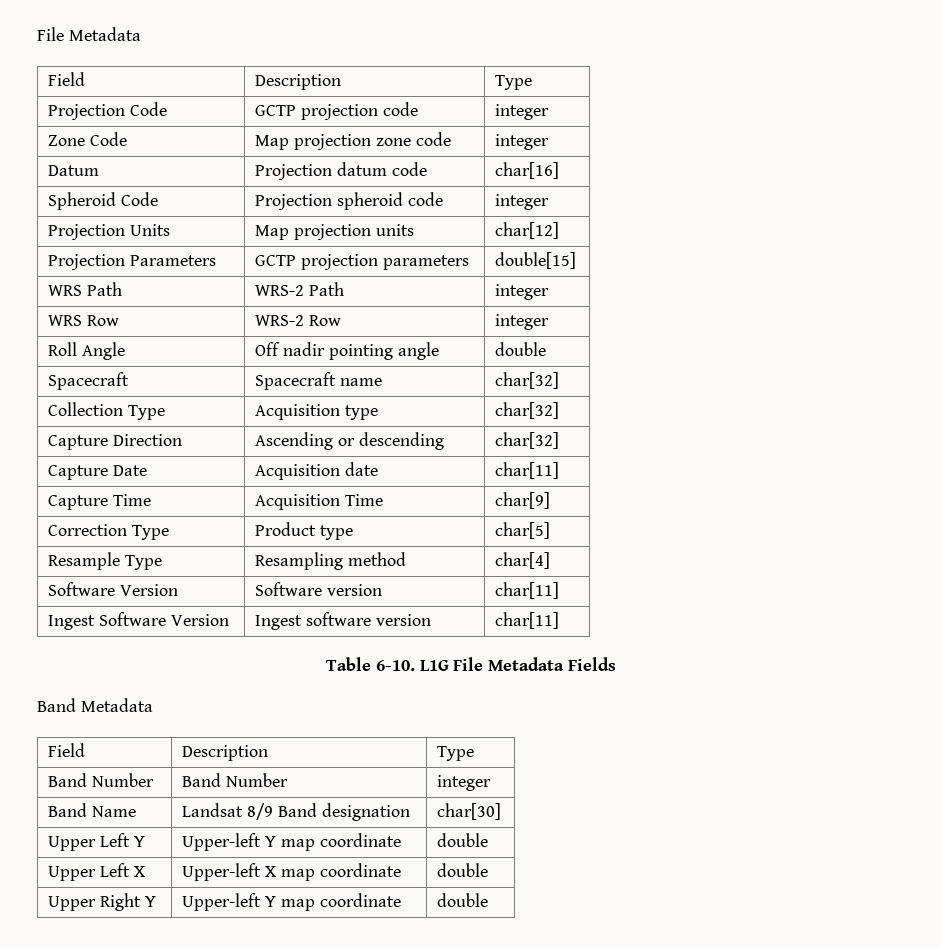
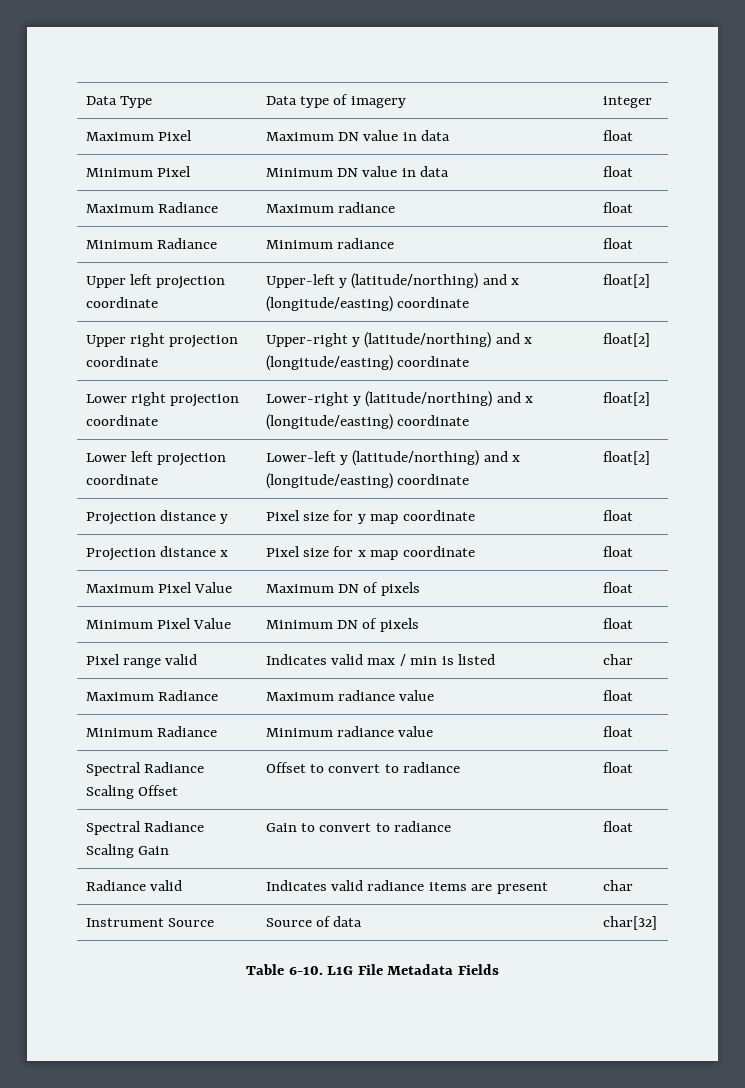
[37,27,141,41] [48,72,86,86] [255,74,342,90] [495,75,533,90] [48,102,168,120] [255,102,418,120] [495,104,550,120] [48,132,128,146] [255,132,451,150] [495,134,550,150] [48,165,100,176] [255,162,427,180] [495,162,560,179] [48,192,159,210] [255,192,443,210] [495,194,550,210] [48,224,171,240] [255,224,414,240] [495,222,560,239] [48,254,217,270] [255,254,469,270] [495,252,577,269] [48,282,123,296] [255,282,345,296] [495,284,550,300] [48,315,120,326] [255,315,342,326] [495,314,550,330] [48,342,126,360] [255,342,439,360] [495,342,547,356] [48,372,130,390] [255,372,383,390] [495,372,560,389] [48,402,166,420] [255,404,379,420] [495,402,560,419] [48,434,183,450] [255,432,444,450] [495,432,560,449] [48,465,148,480] [255,462,379,480] [495,462,560,479] [48,494,152,510] [255,494,384,510] [495,492,551,509] [48,524,170,540] [255,522,354,540] [495,522,551,539] [48,552,163,570] [255,552,407,570] [495,552,551,569] [48,582,179,596] [255,582,383,596] [495,582,560,599] [48,612,229,630] [255,612,431,630] [495,612,560,629] File Metadata // Field | Description | Type // Projection Code | GCTP projection code | integer // Zone Code | Map projection zone code | integer // Datum | Projection datum code | char[16] // Spheroid Code | Projection spheroid code | integer // Projection Units | Map projection units | char[12] // Projection Parameters | GCTP projection parameters | double[15] // WRS Path | WRS-2 Path | integer // WRS Row | WRS-2 Row | integer // Roll Angle | Off nadir pointing angle | double // Spacecraft | Spacecraft name | char[32] // Collection Type | Acquisition type | char[32] // Capture Direction | Ascending or descending | char[32] // Capture Date | Acquisition date | char[11] // Capture Time | Acquisition Time | char[9] // Correction Type | Product type | char[5] // Resample Type | Resampling method | char[4] // Software Version | Software version | char[11] // Ingest Software Version | Ingest software version | char[11] -> [85,96,152,108] [265,94,406,108] [602,96,652,108] [85,130,192,141] [265,130,451,141] [602,130,633,141] [85,166,191,177] [265,166,450,177] [602,166,633,177] [85,202,218,213] [265,202,395,213] [602,202,633,213] [85,238,217,249] [265,238,394,249] [602,238,633,249] [85,274,226,289] [85,297,158,308] [265,273,520,289] [265,296,469,312] [602,274,650,288] [85,333,239,348] [85,356,158,367] [265,332,533,348] [265,355,469,371] [602,333,650,347] [85,392,240,407] [85,415,158,426] [265,391,534,407] [265,414,469,430] [602,392,650,406] [85,451,227,466] [85,474,158,485] [265,450,521,466] [265,473,469,489] [602,451,650,465] [85,510,229,525] [265,510,475,524] [602,510,633,521] [85,546,229,561] [265,546,475,560] [602,546,633,557] [85,582,233,593] [265,582,420,596] [602,582,633,593] [85,618,232,629] [265,618,419,632] [602,618,633,629] [85,654,198,668] [265,654,496,666] [602,654,633,665] [85,690,218,701] [265,690,435,701] [602,690,633,701] [85,726,217,737] [265,726,434,737] [602,726,633,737] [85,762,204,776] [85,785,178,799] [265,762,461,773] [602,762,633,773] [85,821,204,835] [85,844,169,858] [265,821,452,832] [602,821,633,832] [85,880,182,891] [265,880,548,894] [602,880,633,891] [85,918,214,927] [265,916,363,927] [602,916,657,930] Data Type | Data type of imagery | integer // Maximum Pixel | Maximum DN value in data | float // Minimum Pixel | Minimum DN value in data | float // Maximum Radiance | Maximum radiance | float // Minimum Radiance | Minimum radiance | float // Upper left projection coordinate | Upper-left y (latitude/northing) and x (longitude/easting) coordinate | float[2] // Upper right projection coordinate | Upper-right y (latitude/northing) and x (longitude/easting) coordinate | float[2] // Lower right projection coordinate | Lower-right y (latitude/northing) and x (longitude/easting) coordinate | float[2] // Lower left projection coordinate | Lower-left y (latitude/northing) and x (longitude/easting) coordinate | float[2] // Projection distance y | Pixel size for y map coordinate | float // Projection distance x | Pixel size for x map coordinate | float // Maximum Pixel Value | Maximum DN of pixels | float // Minimum Pixel Value | Minimum DN of pixels | float // Pixel range valid | Indicates valid max / min is listed | char // Maximum Radiance | Maximum radiance value | float // Minimum Radiance | Minimum radiance value | float // Spectral Radiance Scaling Offset | Offset to convert to radiance | float // Spectral Radiance Scaling Gain | Gain to convert to radiance | float // Radiance valid | Indicates valid radiance items are present | char // Instrument Source | Source of data | char[32]
[37,698,153,712] [48,743,86,757] [182,745,269,761] [437,746,475,761] [48,773,155,787] [182,773,289,787] [437,775,492,791] [48,803,137,817] [182,803,410,821] [437,803,502,820] [48,833,145,851] [182,833,401,851] [437,833,489,847] [48,863,145,881] [182,863,401,881] [437,863,489,877] [48,893,156,911] [182,893,401,911] [437,893,489,907] // Band Metadata // Field | Description | Type // Band Number | Band Number | integer // Band Name | Landsat 8/9 Band designation | char[30] // Upper Left Y | Upper-left Y map coordinate | double // Upper Left X | Upper-left X map coordinate | double // Upper Right Y | Upper-left Y map coordinate | double -> (499, 969) none

